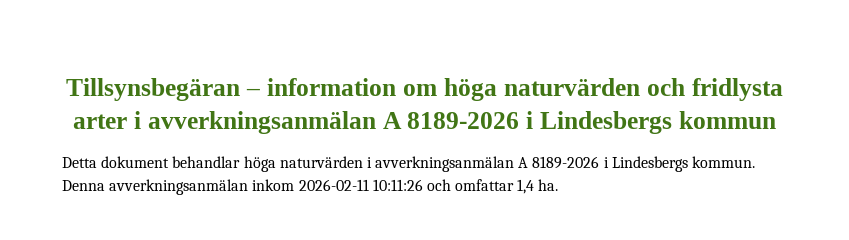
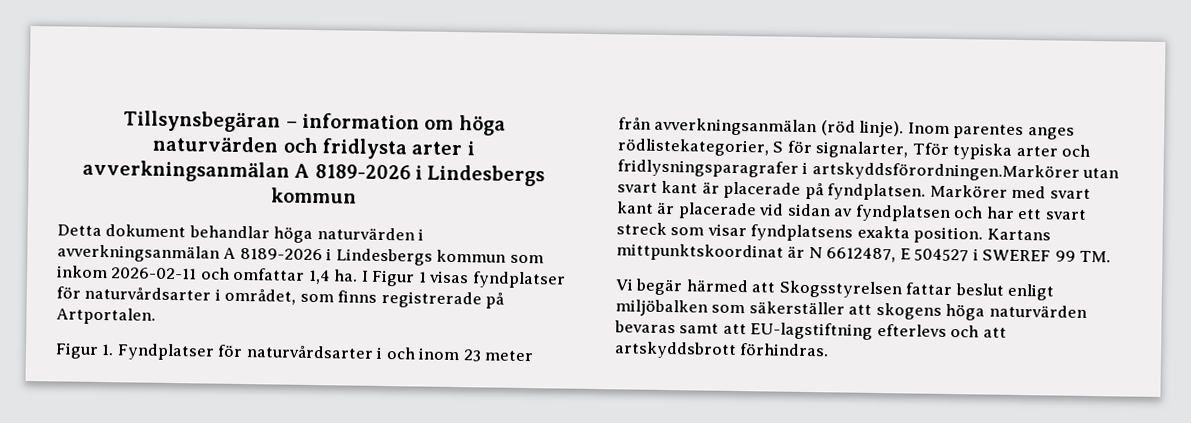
[692,156,756,168] [62,179,249,195] kommun. Denna avverkningsanmälan -> [436,249,544,264] kommun som
[372,179,423,191] 10:11:26 -> (198, 273) none
(559, 185) none -> [360,269,566,289] [56,286,505,309] [56,307,156,325] [55,342,535,362] [618,117,1075,140] [617,138,1091,160] [617,159,1120,182] [617,180,1091,201] [616,201,1087,223] [616,222,1051,244] [616,243,1112,263] [615,278,1056,301] [615,299,1087,321] [614,320,1007,340] [614,341,830,359] I Figur 1 visas fyndplatser för naturvårdsarter i området, som finns registrerade på Artportalen. // Figur 1. Fyndplatser för naturvårdsarter i och inom 23 meter från avverkningsanmälan (röd linje). Inom parentes anges rödlistekategorier, S för signalarter, Tför typiska arter och fridlysningsparagrafer i artskyddsförordningen.Markörer utan svart kant är placerade på fyndplatsen. Markörer med svart kant är placerade vid sidan av fyndplatsen och har ett svart streck som visar fyndplatsens exakta position. Kartans mittpunktskoordinat är N 6612487, E 504527 i SWEREF 99 TM. // Vi begär härmed att Skogsstyrelsen fattar beslut enligt miljöbalken som säkerställer att skogens höga naturvärden bevaras samt att EU-lagstiftning efterlevs och att artskyddsbrott förhindras.

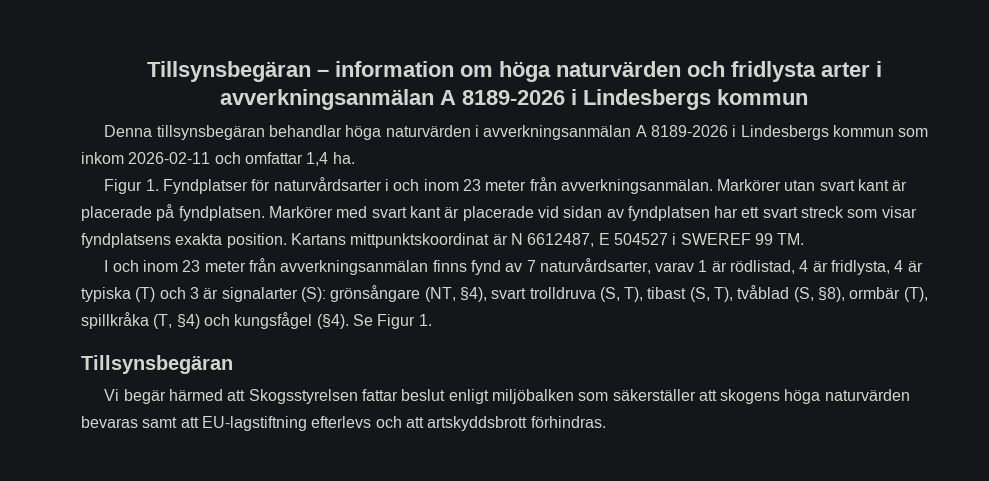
[57,224,187,238] Detta dokument -> [104,125,265,140] Denna tillsynsbegäran
[360,269,566,289] [56,286,505,309] [56,307,156,325] I Figur 1 visas fyndplatser för naturvårdsarter i området, som finns registrerade på Artportalen. -> (355, 158) none
[654,117,1075,140] [617,138,1091,160] [617,159,1080,182] avverkningsanmälan (röd linje). Inom parentes anges rödlistekategorier, S för signalarter, Tför typiska arter och fridlysningsparagrafer i artskyddsförordningen.Markörer -> [560,179,782,194] avverkningsanmälan. Markörer
[953,206,984,219] och -> (710, 213) none
(1112, 256) none -> [104,258,923,275] [81,285,928,302] [81,312,432,329] [81,355,233,374] // I och inom 23 meter från avverkningsanmälan finns fynd av 7 naturvårdsarter, varav 1 är rödlistad, 4 är fridlysta, 4 är typiska (T) och 3 är signalarter (S): grönsångare (NT, §4), svart trolldruva (S, T), tibast (S, T), tvåblad (S, §8), ormbär (T), spillkråka (T, §4) och kungsfågel (§4). Se Figur 1. // Tillsynsbegäran

